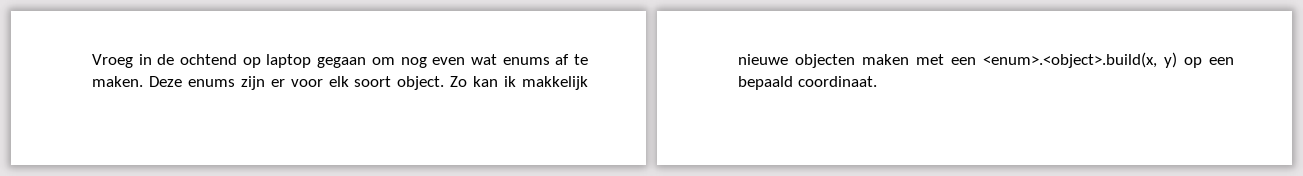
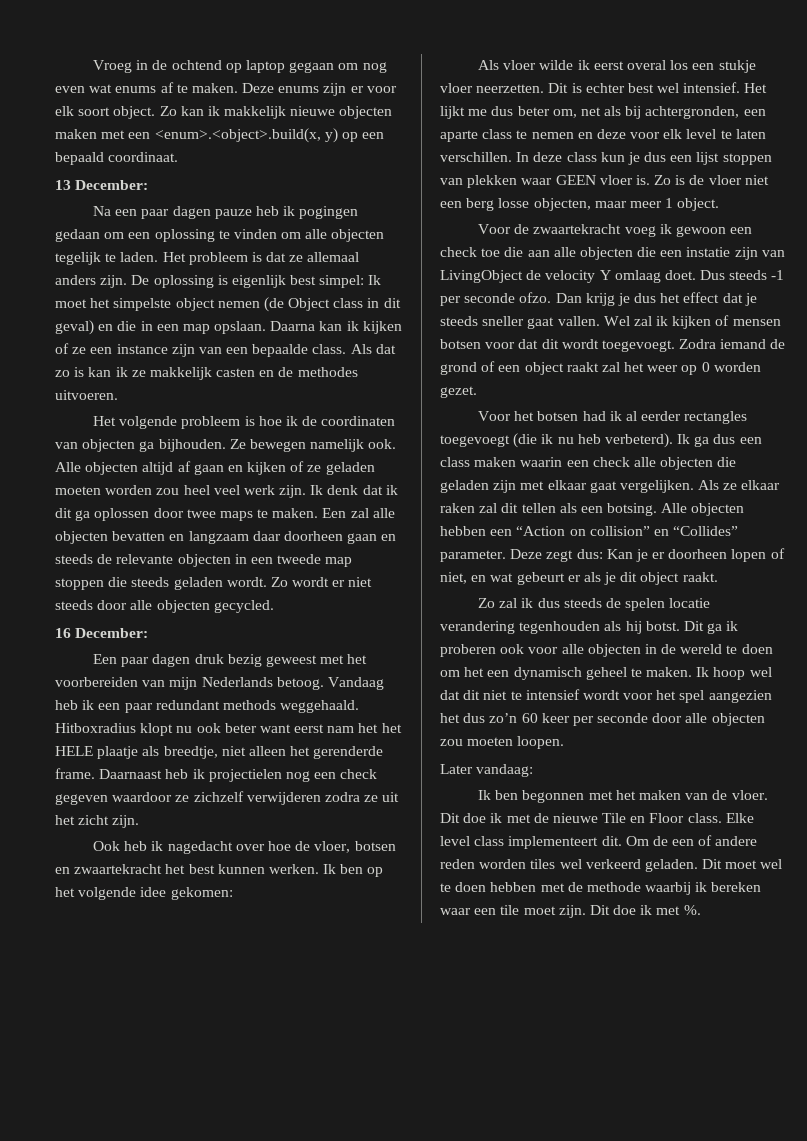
(877, 81) none -> [55,180,149,190] [93,206,359,219] [55,229,385,242] [55,252,360,265] [55,275,382,288] [55,297,401,312] [55,320,402,335] [55,343,396,357] [55,367,358,380] [55,390,118,400] [93,416,396,429] [55,439,397,452] [55,461,375,475] [55,485,398,498] [55,508,395,521] [55,531,397,544] [55,554,353,567] [55,577,373,590] [55,600,274,613] [55,628,149,638] [93,654,368,667] [55,677,384,690] [55,700,360,713] [55,723,402,736] [55,746,384,759] [55,768,378,782] [55,791,400,805] [55,815,140,828] [93,841,396,854] [55,864,384,877] [55,887,233,900] [478,60,756,73] [440,82,768,93] [440,106,766,119] [440,129,766,142] [440,152,772,165] [440,175,769,188] [440,198,720,211] [478,224,753,237] [440,247,785,260] [440,270,785,283] [440,292,757,306] [440,315,781,329] [440,339,786,352] [440,361,761,375] [440,386,477,398] [478,411,748,424] [440,433,762,448] [440,457,737,470] [440,480,781,493] [440,503,745,516] [440,526,739,536] [440,548,785,562] [440,572,718,585] [478,598,711,611] [440,621,739,634] [440,644,773,657] [440,667,772,680] [440,689,772,703] [440,713,765,726] [440,736,565,749] [440,764,534,777] [478,790,768,803] [440,813,754,823] [440,835,758,849] [440,859,783,872] [440,882,762,895] [440,905,701,918] // 13 December: // Na een paar dagen pauze heb ik pogingen gedaan om een oplossing te vinden om alle objecten tegelijk te laden. Het probleem is dat ze allemaal anders zijn. De oplossing is eigenlijk best simpel: Ik moet het simpelste object nemen (de Object class in dit geval) en die in een map opslaan. Daarna kan ik kijken of ze een instance zijn van een bepaalde class. Als dat zo is kan ik ze makkelijk casten en de methodes uitvoeren. // Het volgende probleem is hoe ik de coordinaten van objecten ga bijhouden. Ze bewegen namelijk ook. Alle objecten altijd af gaan en kijken of ze geladen moeten worden zou heel veel werk zijn. Ik denk dat ik dit ga oplossen door twee maps te maken. Een zal alle objecten bevatten en langzaam daar doorheen gaan en steeds de relevante objecten in een tweede map stoppen die steeds geladen wordt. Zo wordt er niet steeds door alle objecten gecycled. // 16 December: // Een paar dagen druk bezig geweest met het voorbereiden van mijn Nederlands betoog. Vandaag heb ik een paar redundant methods weggehaald. Hitboxradius klopt nu ook beter want eerst nam het het HELE plaatje als breedtje, niet alleen het gerenderde frame. Daarnaast heb ik projectielen nog een check gegeven waardoor ze zichzelf verwijderen zodra ze uit het zicht zijn. // Ook heb ik nagedacht over hoe de vloer, botsen en zwaartekracht het best kunnen werken. Ik ben op het volgende idee gekomen: // Als vloer wilde ik eerst overal los een stukje vloer neerzetten. Dit is echter best wel intensief. Het lijkt me dus beter om, net als bij achtergronden, een aparte class te nemen en deze voor elk level te laten verschillen. In deze class kun je dus een lijst stoppen van plekken waar GEEN vloer is. Zo is de vloer niet een berg losse objecten, maar meer 1 object. // Voor de zwaartekracht voeg ik gewoon een check toe die aan alle objecten die een instatie zijn van LivingObject de velocity Y omlaag doet. Dus steeds -1 per seconde ofzo. Dan krijg je dus het effect dat je steeds sneller gaat vallen. Wel zal ik kijken of mensen botsen voor dat dit wordt toegevoegt. Zodra iemand de grond of een object raakt zal het weer op 0 worden gezet. // Voor het botsen had ik al eerder rectangles toegevoegt (die ik nu heb verbeterd). Ik ga dus een class maken waarin een check alle objecten die geladen zijn met elkaar gaat vergelijken. Als ze elkaar raken zal dit tellen als een botsing. Alle objecten hebben een “Action on collision” en “Collides” parameter. Deze zegt dus: Kan je er doorheen lopen of niet, en wat gebeurt er als je dit object raakt. // Zo zal ik dus steeds de spelen locatie verandering tegenhouden als hij botst. Dit ga ik proberen ook voor alle objecten in de wereld te doen om het een dynamisch geheel te maken. Ik hoop wel dat dit niet te intensief wordt voor het spel aangezien het dus zo’n 60 keer per seconde door alle objecten zou moeten loopen. // Later vandaag: // Ik ben begonnen met het maken van de vloer. Dit doe ik met de nieuwe Tile en Floor class. Elke level class implementeert dit. Om de een of andere reden worden tiles wel verkeerd geladen. Dit moet wel te doen hebben met de methode waarbij ik bereken waar een tile moet zijn. Dit doe ik met %.

